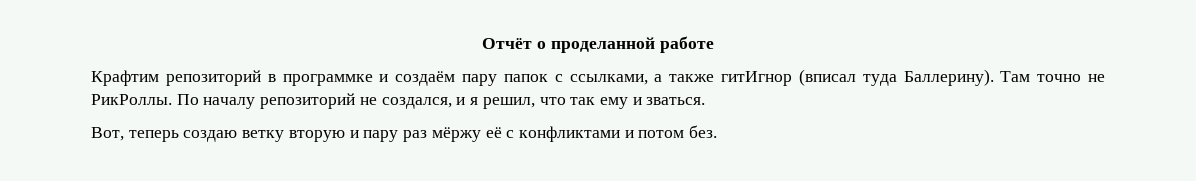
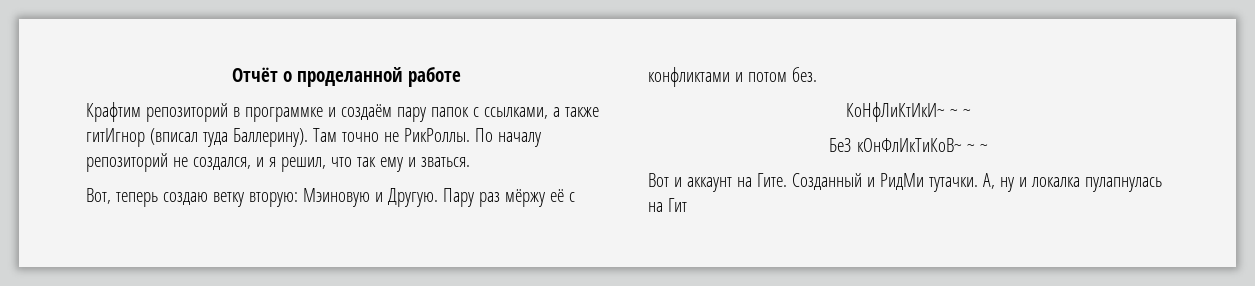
[288,130,399,142] вторую и пару -> [248,188,474,207] вторую: Мэиновую и Другую. Пару
(718, 131) none -> [846,102,971,122] [829,138,988,152] [648,173,1162,192] [648,198,687,212] // КоНфЛиКтИкИ~ ~ ~ // БеЗ кОнФлИкТиКоВ~ ~ ~ // Вот и аккаунт на Гите. Созданный и РидМи тутачки. А, ну и локалка пулапнулась на Гит

